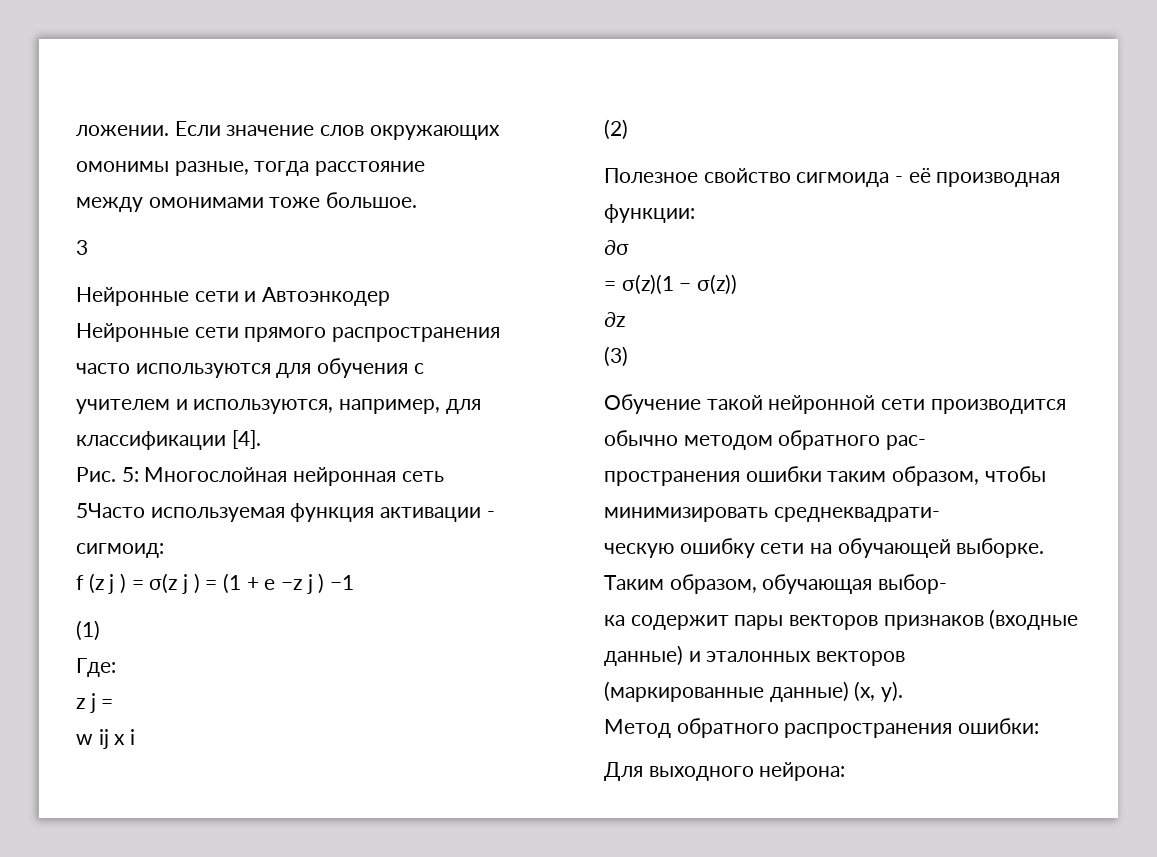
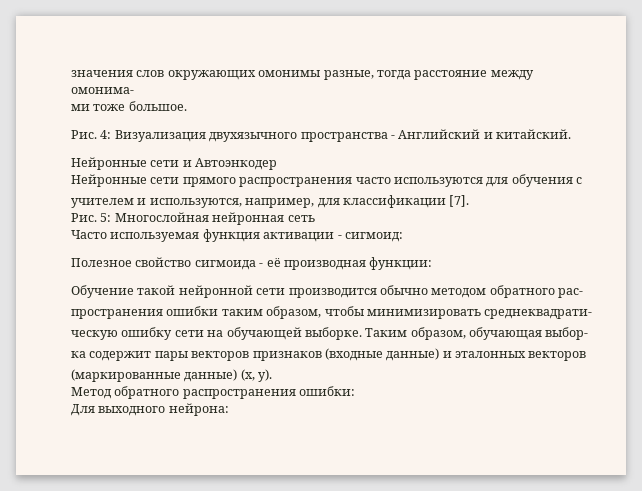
[76,121,315,136] ложении. Если значение -> [71,70,133,77] значения
[76,197,264,212] // между омонимами -> [490,70,534,80] [71,87,134,94] [71,104,90,111] между омонима- // ми
[76,240,88,255] 3 -> [71,129,571,142] Рис. 4: Визуализация двухязычного пространства - Английский и китайский.
[231,430,261,449] [4]. -> [449,195,470,207] [7].
[76,503,145,518] 5Часто -> [71,230,107,239] Часто
[76,573,355,594] [76,620,100,641] [76,658,116,677] [76,693,114,713] [76,729,136,749] [604,119,628,140] // f (z j ) = σ(z j ) = (1 + e −z j ) −1 // (1) // Где: // z j = // w ij x i // (2) -> (403, 237) none
[604,240,629,255] [604,274,738,295] [604,312,625,327] [604,346,628,367] // ∂σ // = σ(z)(1 − σ(z)) // ∂z // (3) -> (433, 263) none

